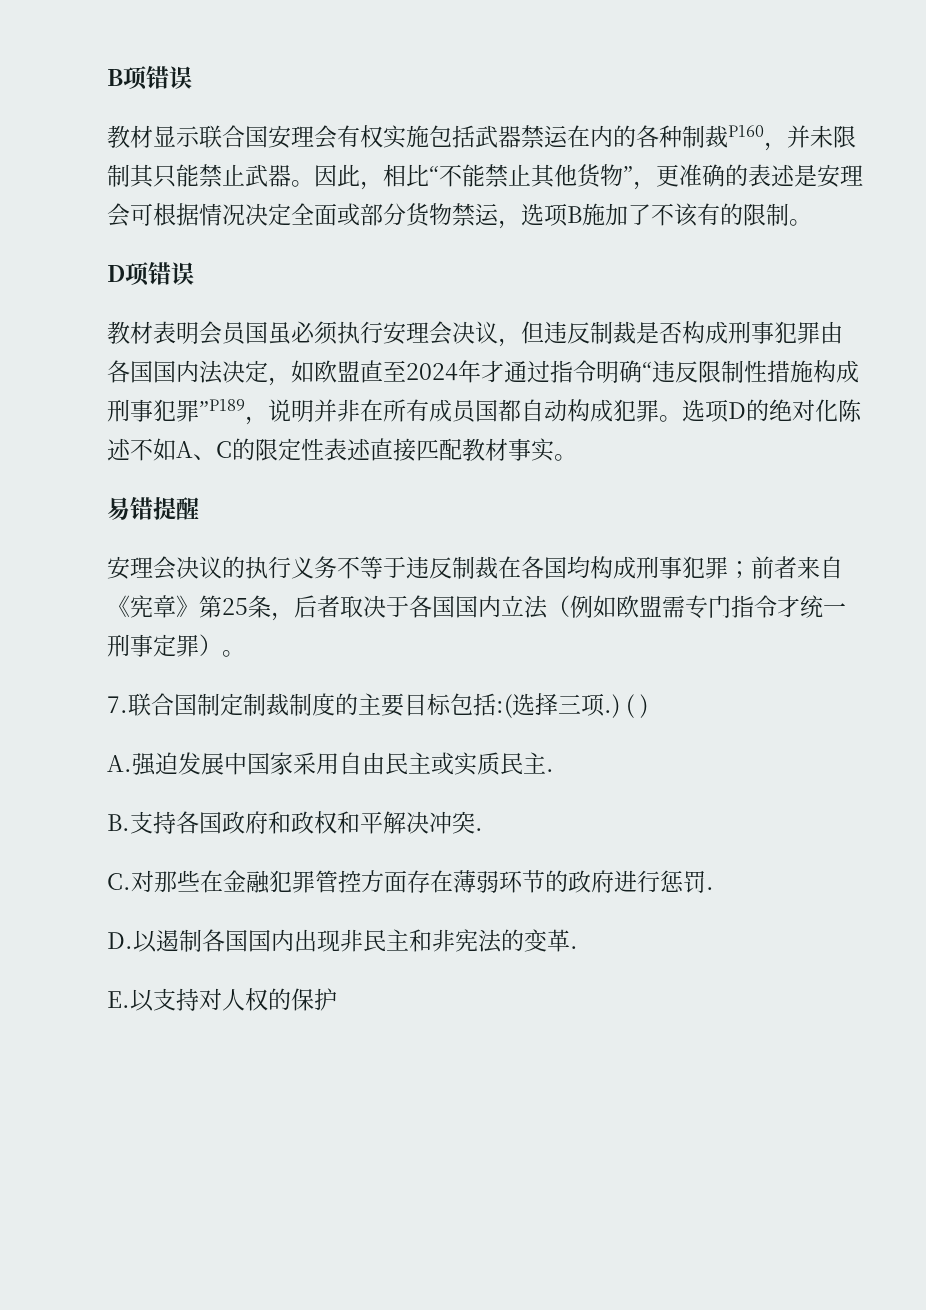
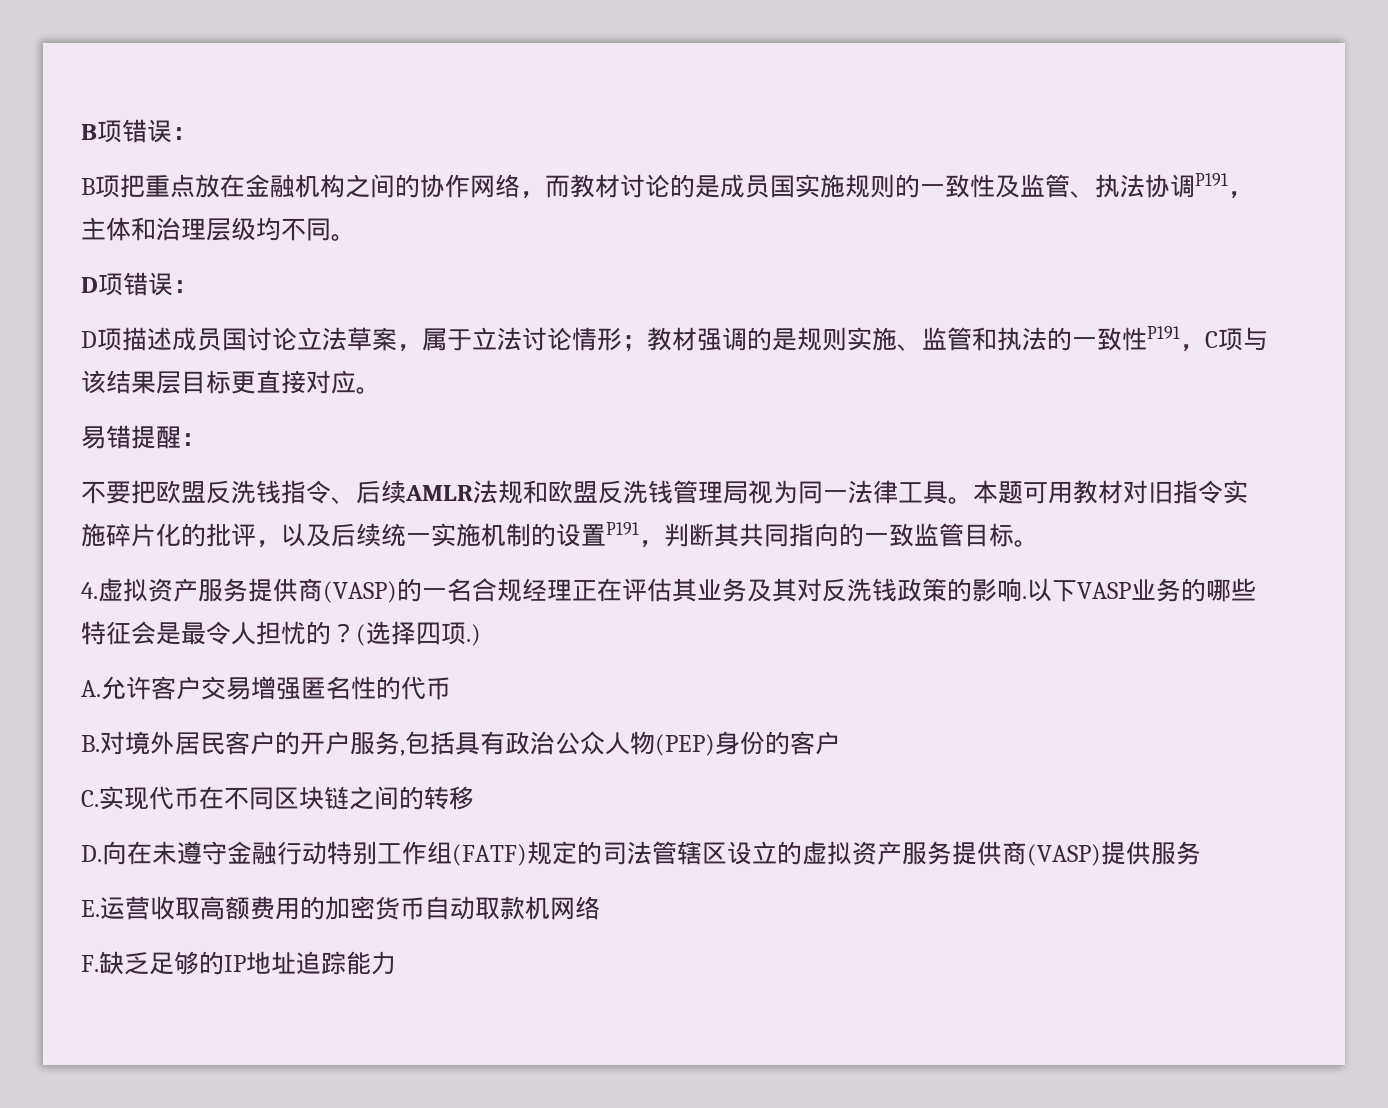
[107,125,764,149] [764,125,856,151] [107,164,863,190] [107,203,812,229] [107,262,194,286] [107,321,843,347] [107,360,859,386] [107,399,862,425] [107,438,577,462] [107,497,199,520] [107,556,843,580] [107,595,846,621] [107,634,245,657] [107,693,649,718] [107,752,554,776] [107,811,483,834] [107,870,714,894] [107,929,578,953] [107,988,337,1012] // 教材显示联合国安理会有权实施包括武器禁运在内的各种制裁P160，并未限制其只能禁止武器。因此，相比“不能禁止其他货物”，更准确的表述是安理会可根据情况决定全面或部分货物禁运，选项B施加了不该有的限制。 // D项错误 // 教材表明会员国虽必须执行安理会决议，但违反制裁是否构成刑事犯罪由各国国内法决定，如欧盟直至2024年才通过指令明确“违反限制性措施构成刑事犯罪”P189，说明并非在所有成员国都自动构成犯罪。选项D的绝对化陈述不如A、C的限定性表述直接匹配教材事实。 // 易错提醒 // 安理会决议的执行义务不等于违反制裁在各国均构成刑事犯罪；前者来自《宪章》第25条，后者取决于各国国内立法（例如欧盟需专门指令才统一刑事定罪）。 // 7.联合国制定制裁制度的主要目标包括:(选择三项.) ( ) // A.强迫发展中国家采用自由民主或实质民主. // B.支持各国政府和政权和平解决冲突. // C.对那些在金融犯罪管控方面存在薄弱环节的政府进行惩罚. // D.以遏制各国国内出现非民主和非宪法的变革. // E.以支持对人权的保护 -> [172,127,197,140] [81,173,1228,199] [1228,191,1253,199] [81,217,356,241] [81,272,198,296] [81,326,1180,352] [1180,327,1268,352] [81,370,381,394] [81,425,206,449] [81,480,1248,504] [81,522,639,548] [639,523,1039,548] [81,578,1256,603] [81,621,481,646] [81,676,451,700] [81,731,840,756] [81,786,474,810] [81,841,1201,866] [81,896,600,920] [81,951,396,975] ： // B项把重点放在金融机构之间的协作网络，而教材讨论的是成员国实施规则的一致性及监管、执法协调P191，主体和治理层级均不同。 // D项错误： // D项描述成员国讨论立法草案，属于立法讨论情形；教材强调的是规则实施、监管和执法的一致性P191，C项与该结果层目标更直接对应。 // 易错提醒： // 不要把欧盟反洗钱指令、后续AMLR法规和欧盟反洗钱管理局视为同一法律工具。本题可用教材对旧指令实施碎片化的批评，以及后续统一实施机制的设置P191，判断其共同指向的一致监管目标。 // 4.虚拟资产服务提供商(VASP)的一名合规经理正在评估其业务及其对反洗钱政策的影响.以下VASP业务的哪些特征会是最令人担忧的？(选择四项.) // A.允许客户交易增强匿名性的代币 // B.对境外居民客户的开户服务,包括具有政治公众人物(PEP)身份的客户 // C.实现代币在不同区块链之间的转移 // D.向在未遵守金融行动特别工作组(FATF)规定的司法管辖区设立的虚拟资产服务提供商(VASP)提供服务 // E.运营收取高额费用的加密货币自动取款机网络 // F.缺乏足够的IP地址追踪能力

